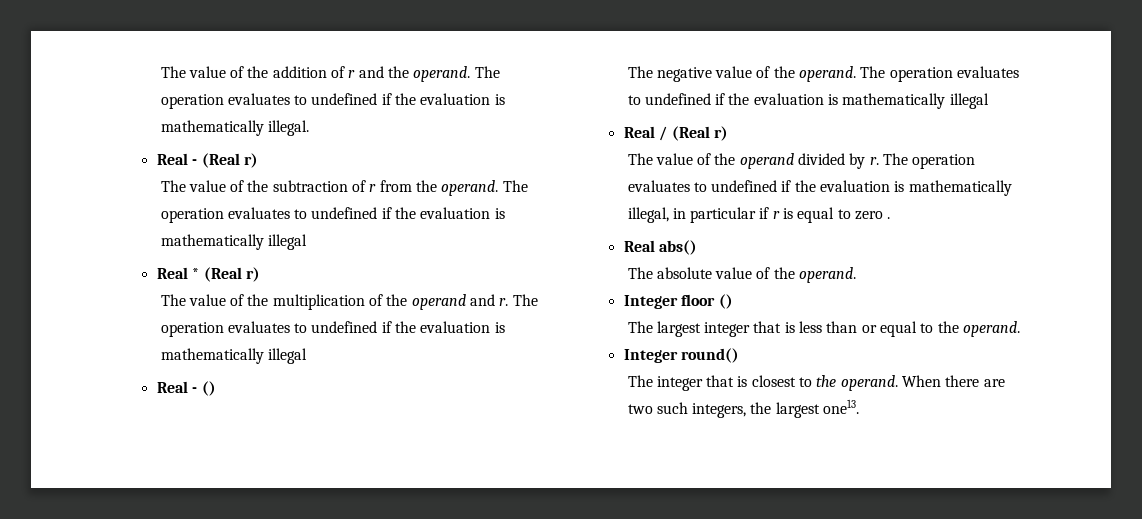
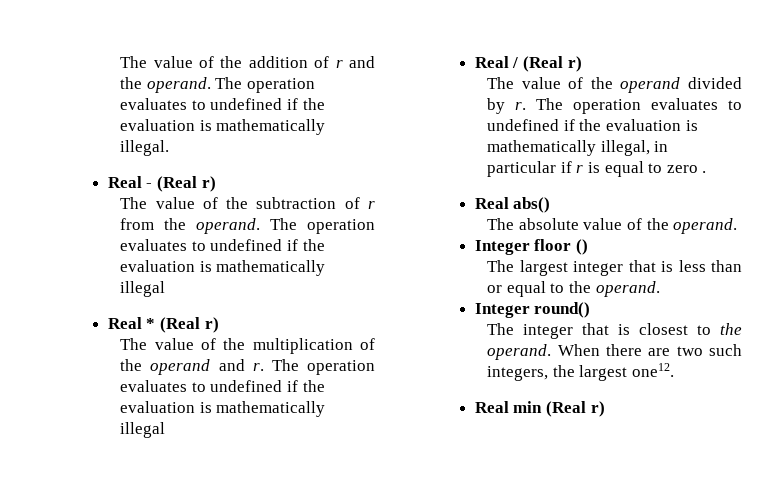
[156,381,216,396] [627,66,1020,82] [627,93,989,109] // Real - () // The negative value of the operand. The operation evaluates to undefined if the evaluation is mathematically illegal -> (166, 430) none
[823,399,860,414] one13. -> [632,363,675,377] [474,401,605,417] one12. // Real min (Real r)

